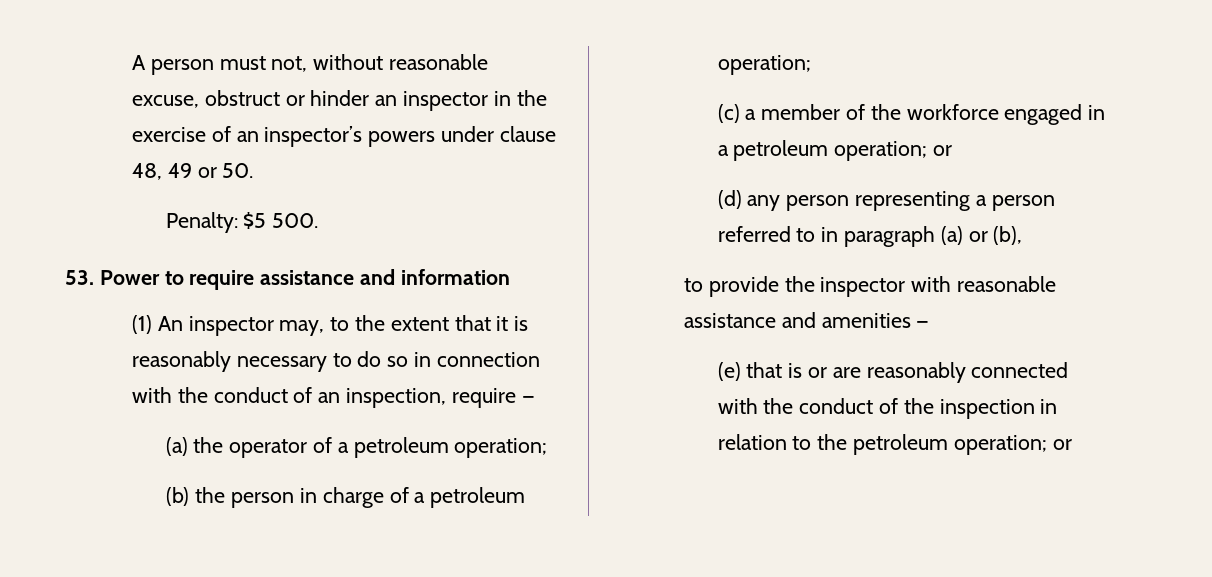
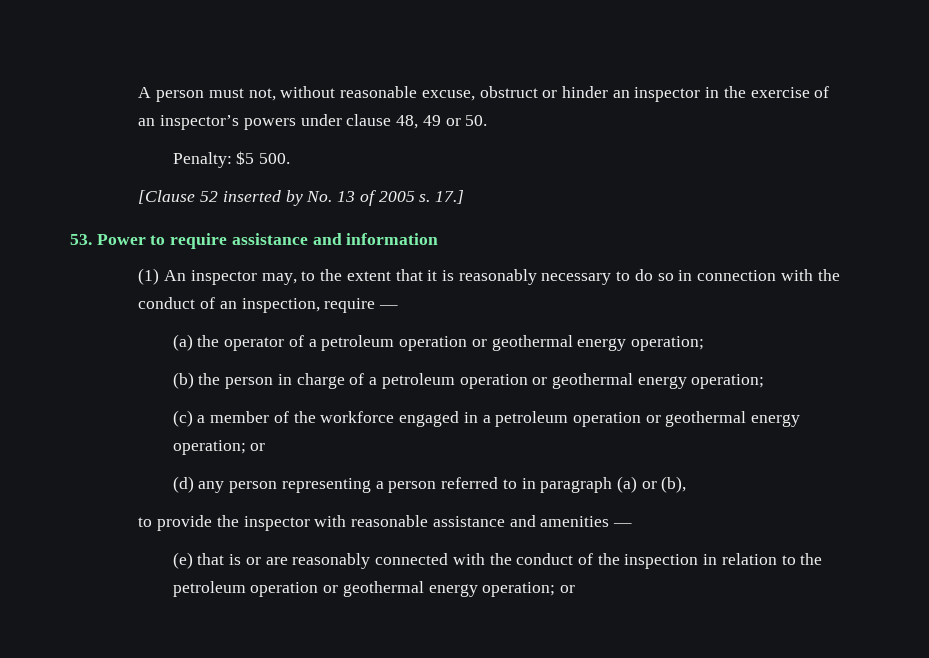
(319, 220) none -> [138,190,465,206] // [Clause 52 inserted by No. 13 of 2005 s. 17.]
(449, 447) none -> [399,335,627,351] operation or geothermal energy
(526, 497) none -> [459,373,687,389] operation or geothermal energy
(829, 150) none -> [572,411,801,427] operation or geothermal energy
(948, 444) none -> [250,581,478,597] operation or geothermal energy

